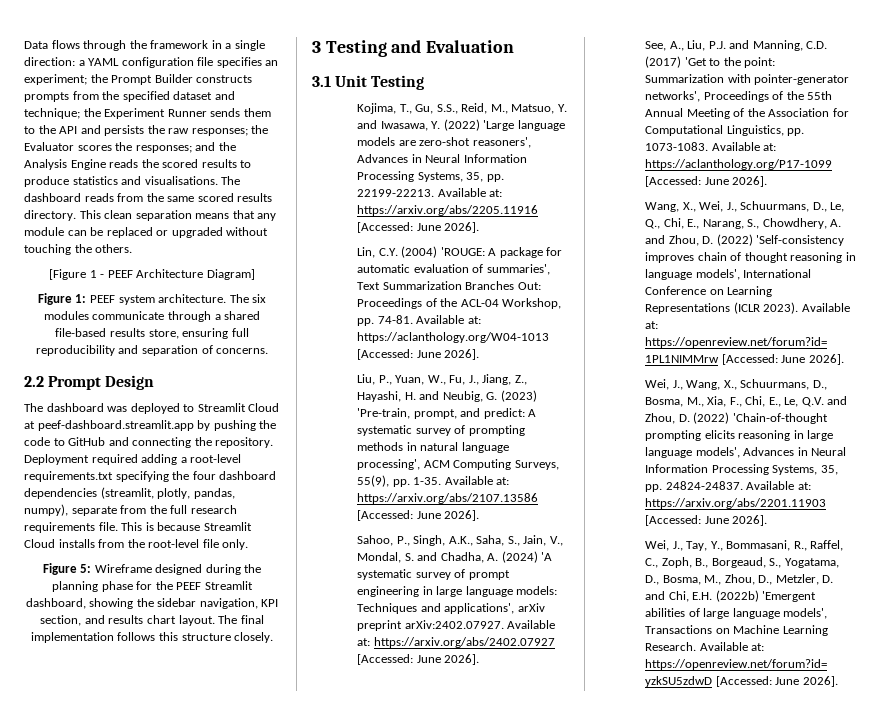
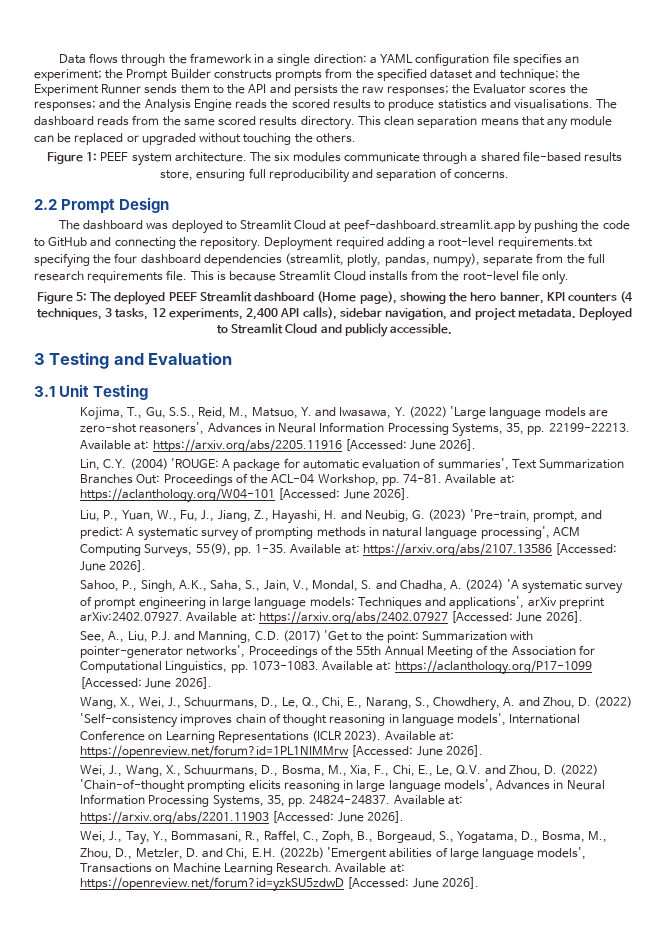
[49,269,255,280] // [Figure 1 - PEEF Architecture Diagram] -> (356, 138) none
[94,564,262,575] [52,581,253,592] [25,598,279,609] [40,615,264,626] [30,632,274,643] Wireframe designed during the planning phase for the PEEF Streamlit dashboard, showing the sidebar navigation, KPI section, and results chart layout. The final implementation follows this structure closely. -> [90,291,634,305] [36,307,633,321] [216,323,453,337] The deployed PEEF Streamlit dashboard (Home page), showing the hero banner, KPI counters (4 techniques, 3 tasks, 12 experiments, 2,400 API calls), sidebar navigation, and project metadata. Deployed to Streamlit Cloud and publicly accessible.
[357,332,550,343] https://aclanthology.org/W04-1013 -> [80,488,276,503] https://aclanthology.org/W04-101

